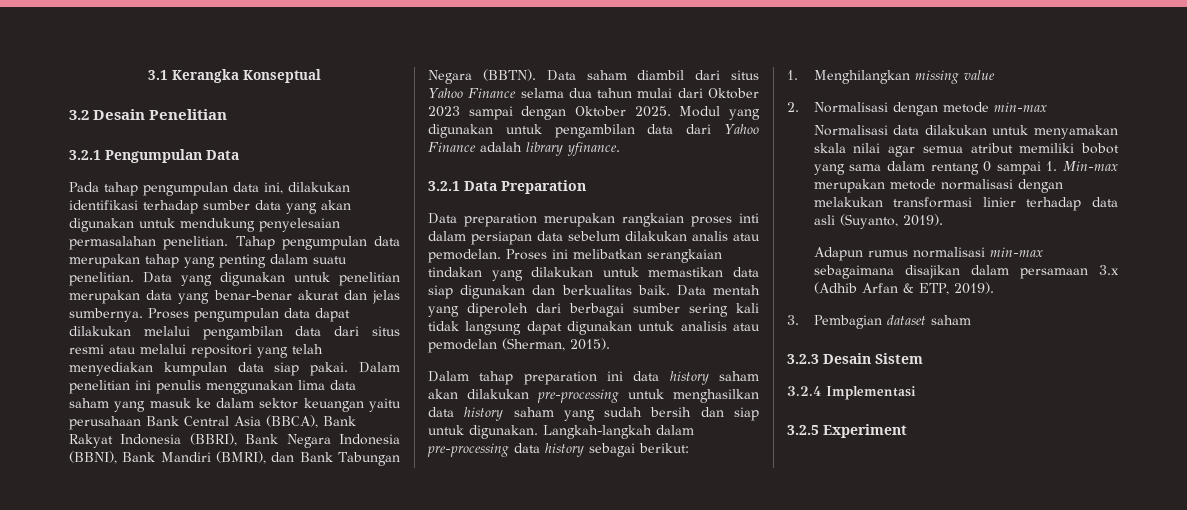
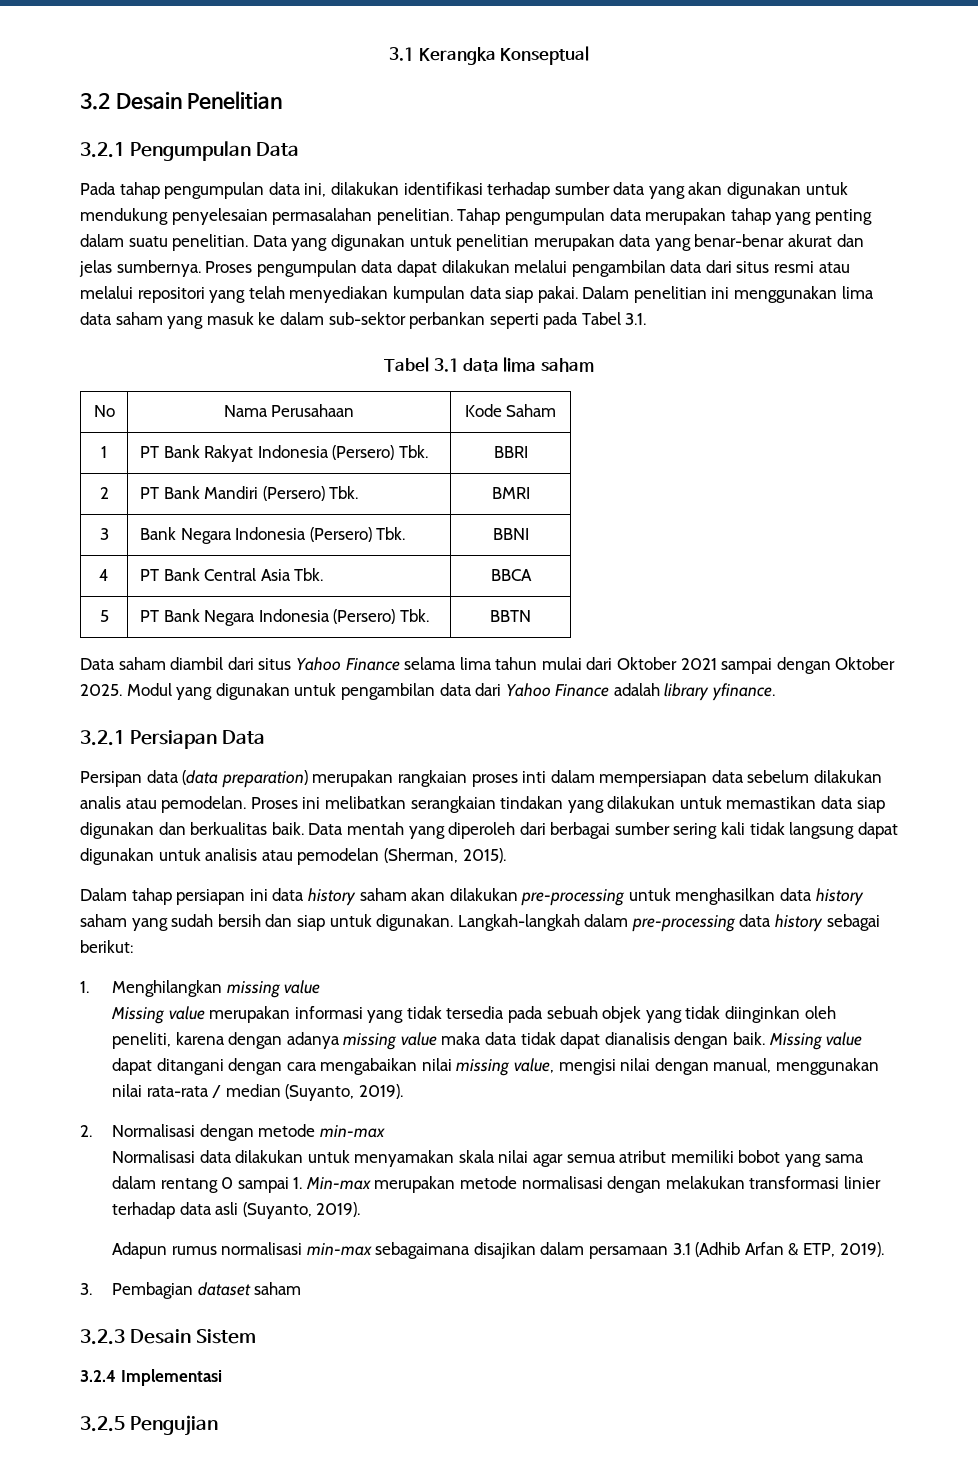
[156,380,201,394] penulis -> (730, 293) none
[259,398,401,412] [69,415,356,430] [69,433,400,448] [69,451,401,466] [428,69,536,84] sektor keuangan yaitu perusahaan Bank Central Asia (BBCA), Bank Rakyat Indonesia (BBRI), Bank Negara Indonesia (BBNI), Bank Mandiri (BMRI), dan Bank Tabungan Negara (BBTN). -> [328,312,647,329] [384,357,594,372] [93,405,115,417] [223,404,355,417] [464,404,557,417] [101,446,107,458] [139,445,428,462] [493,446,528,458] [99,487,109,499] [139,486,359,501] [491,487,530,499] [99,528,109,540] [139,527,406,544] [492,528,529,540] [99,569,109,581] [139,568,324,581] [490,569,532,581] [99,610,109,622] [139,609,429,626] [490,610,531,622] sub-sektor perbankan seperti pada Tabel 3.1. // Tabel 3.1 data lima saham // No | Nama Perusahaan | Kode Saham // 1 | PT Bank Rakyat Indonesia (Persero) Tbk. | BBRI // 2 | PT Bank Mandiri (Persero) Tbk. | BMRI // 3 | Bank Negara Indonesia (Persero) Tbk. | BBNI // 4 | PT Bank Central Asia Tbk. | BBCA // 5 | PT Bank Negara Indonesia (Persero) Tbk. | BBTN //
[568,88,592,98] dua -> [459,657,492,670] lima
[428,106,460,117] 2023 -> [680,658,717,670] 2021
[464,180,586,194] [428,213,537,227] Data Preparation // Data preparation -> [129,730,265,749] [80,770,308,788] Persiapan Data // Persipan data (data preparation)
[471,231,532,245] persiapan -> [599,771,708,787] mempersiapan
[523,371,597,385] preparation -> [176,889,246,905] persiapan
(995, 75) none -> [110,1006,836,1024] [111,1032,863,1050] [111,1058,879,1076] [111,1084,403,1101] // Missing value merupakan informasi yang tidak tersedia pada sebuah objek yang tidak diinginkan oleh peneliti, karena dengan adanya missing value maka data tidak dapat dianalisis dengan baik. Missing value dapat ditangani dengan cara mengabaikan nilai missing value, mengisi nilai dengan manual, menggunakan nilai rata-rata / median (Suyanto, 2019).
[1099,265,1119,275] 3.x -> [672,1243,691,1255] 3.1
[823,424,907,438] Experiment -> [129,1415,218,1436] Pengujian

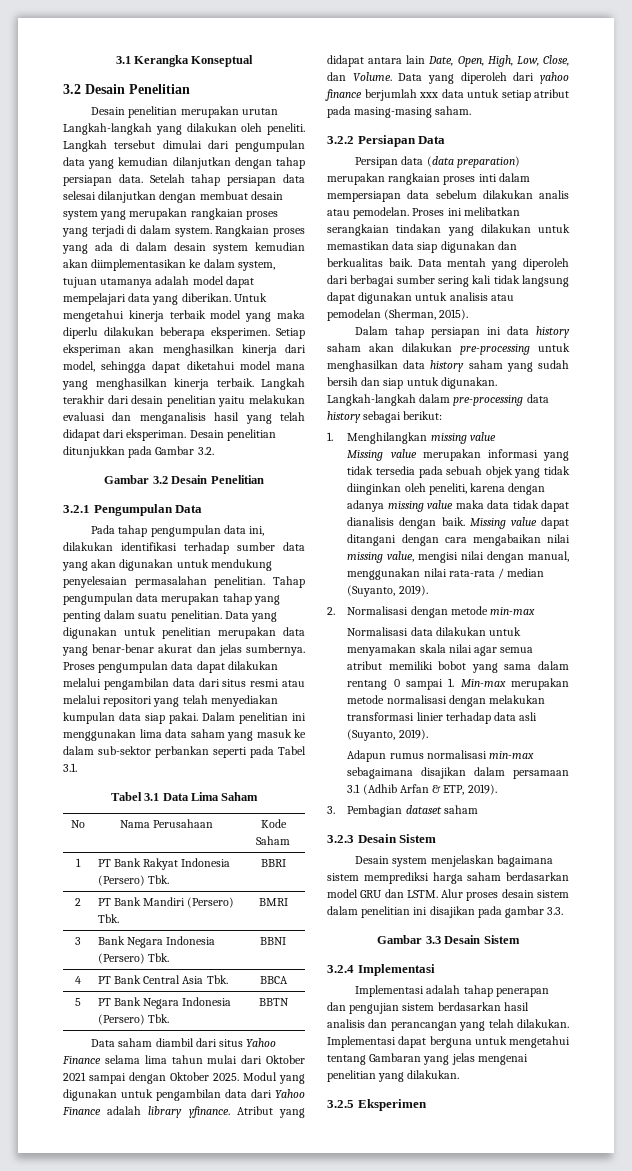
(283, 100) none -> [91,106,278,118] [63,123,305,135] [63,140,305,152] [63,157,305,169] [63,174,305,186] [63,191,283,203] [63,208,278,220] [62,225,305,237] [62,242,305,254] [63,259,275,271] [63,276,254,288] [63,293,267,305] [63,310,305,322] [63,327,305,339] [63,344,306,356] [63,361,305,373] [62,378,305,390] [63,395,305,407] [63,412,305,424] [63,429,276,441] [63,446,214,458] [104,475,264,484] // Desain penelitian merupakan urutan Langkah-langkah yang dilakukan oleh peneliti. Langkah tersebut dimulai dari pengumpulan data yang kemudian dilanjutkan dengan tahap persiapan data. Setelah tahap persiapan data selesai dilanjutkan dengan membuat desain system yang merupakan rangkaian proses yang terjadi di dalam system. Rangkaian proses yang ada di dalam desain system kemudian akan diimplementasikan ke dalam system, tujuan utamanya adalah model dapat mempelajari data yang diberikan. Untuk mengetahui kinerja terbaik model yang maka diperlu dilakukan beberapa eksperimen. Setiap eksperiman akan menghasilkan kinerja dari model, sehingga dapat diketahui model mana yang menghasilkan kinerja terbaik. Langkah terakhir dari desain penelitian yaitu melakukan evaluasi dan menganalisis hasil yang telah didapat dari eksperiman. Desain penelitian ditunjukkan pada Gambar 3.2. // Gambar 3.2 Desain Penelitian
[462,357,594,372] data lima saham -> [162,792,259,801] Data Lima Saham
[80,730,125,746] // 3.2.1 -> [236,1106,305,1118] [327,55,569,67] [327,72,569,84] [325,89,569,101] [327,106,472,118] [327,136,354,144] Atribut yang didapat antara lain Date, Open, High, Low, Close, dan Volume. Data yang diperoleh dari yahoo finance berjumlah xxx data untuk setiap atribut pada masing-masing saham. // 3.2.2
[80,1369,222,1386] 3.2.4 Implementasi -> [355,855,553,867] [327,872,569,884] [327,889,569,901] [327,906,564,918] [377,935,520,944] [327,964,435,976] [355,985,549,997] [327,1002,529,1014] [327,1019,569,1031] [327,1036,570,1048] [327,1053,528,1065] [327,1070,460,1082] Desain system menjelaskan bagaimana sistem memprediksi harga saham berdasarkan model GRU dan LSTM. Alur proses desain sistem dalam penelitian ini disajikan pada gambar 3.3. // Gambar 3.3 Desain Sistem // 3.2.4 Implementasi // Implementasi adalah tahap penerapan dan pengujian sistem berdasarkan hasil analisis dan perancangan yang telah dilakukan. Implementasi dapat berguna untuk mengetahui tentang Gambaran yang jelas mengenai penelitian yang dilakukan.
[129,1415,218,1436] Pengujian -> [357,1099,427,1111] Eksperimen

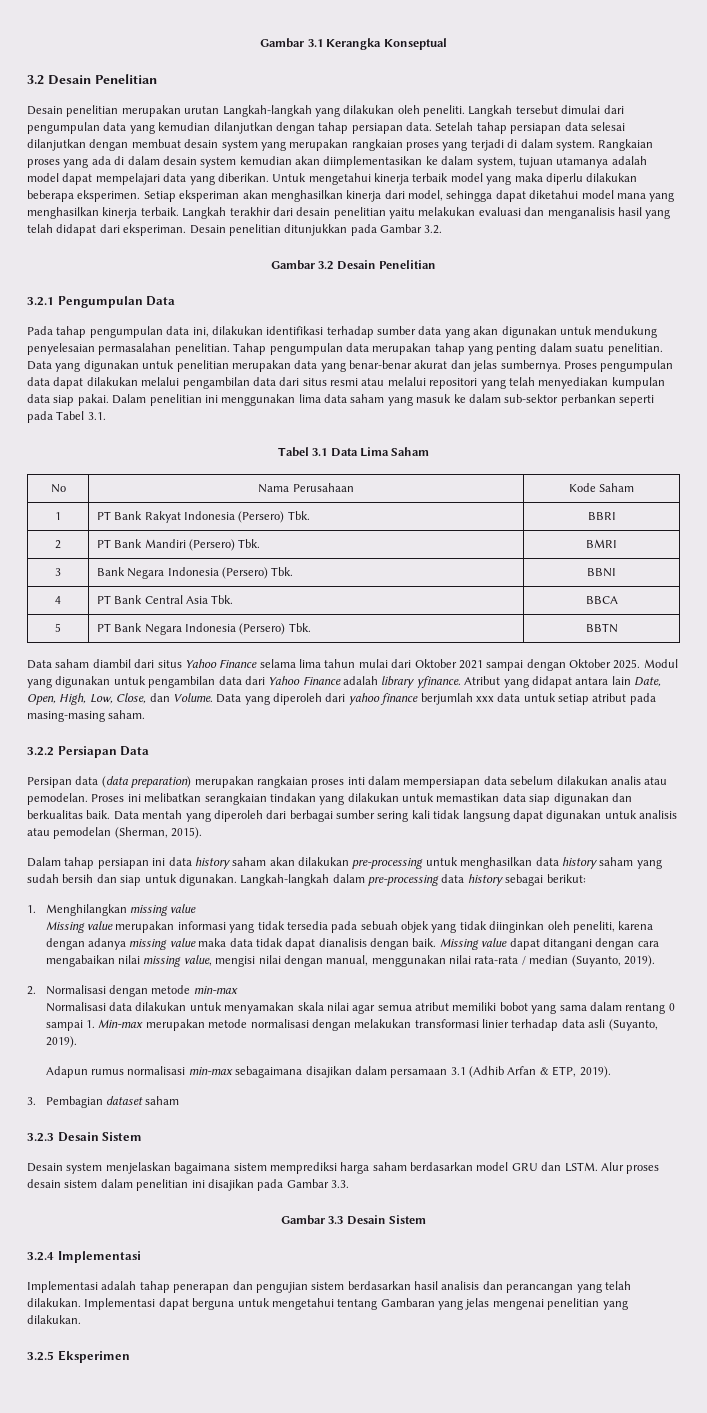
(115, 60) none -> [260,38,305,48] Gambar
[505,906,545,918] gambar -> [286,1179,329,1188] Gambar

